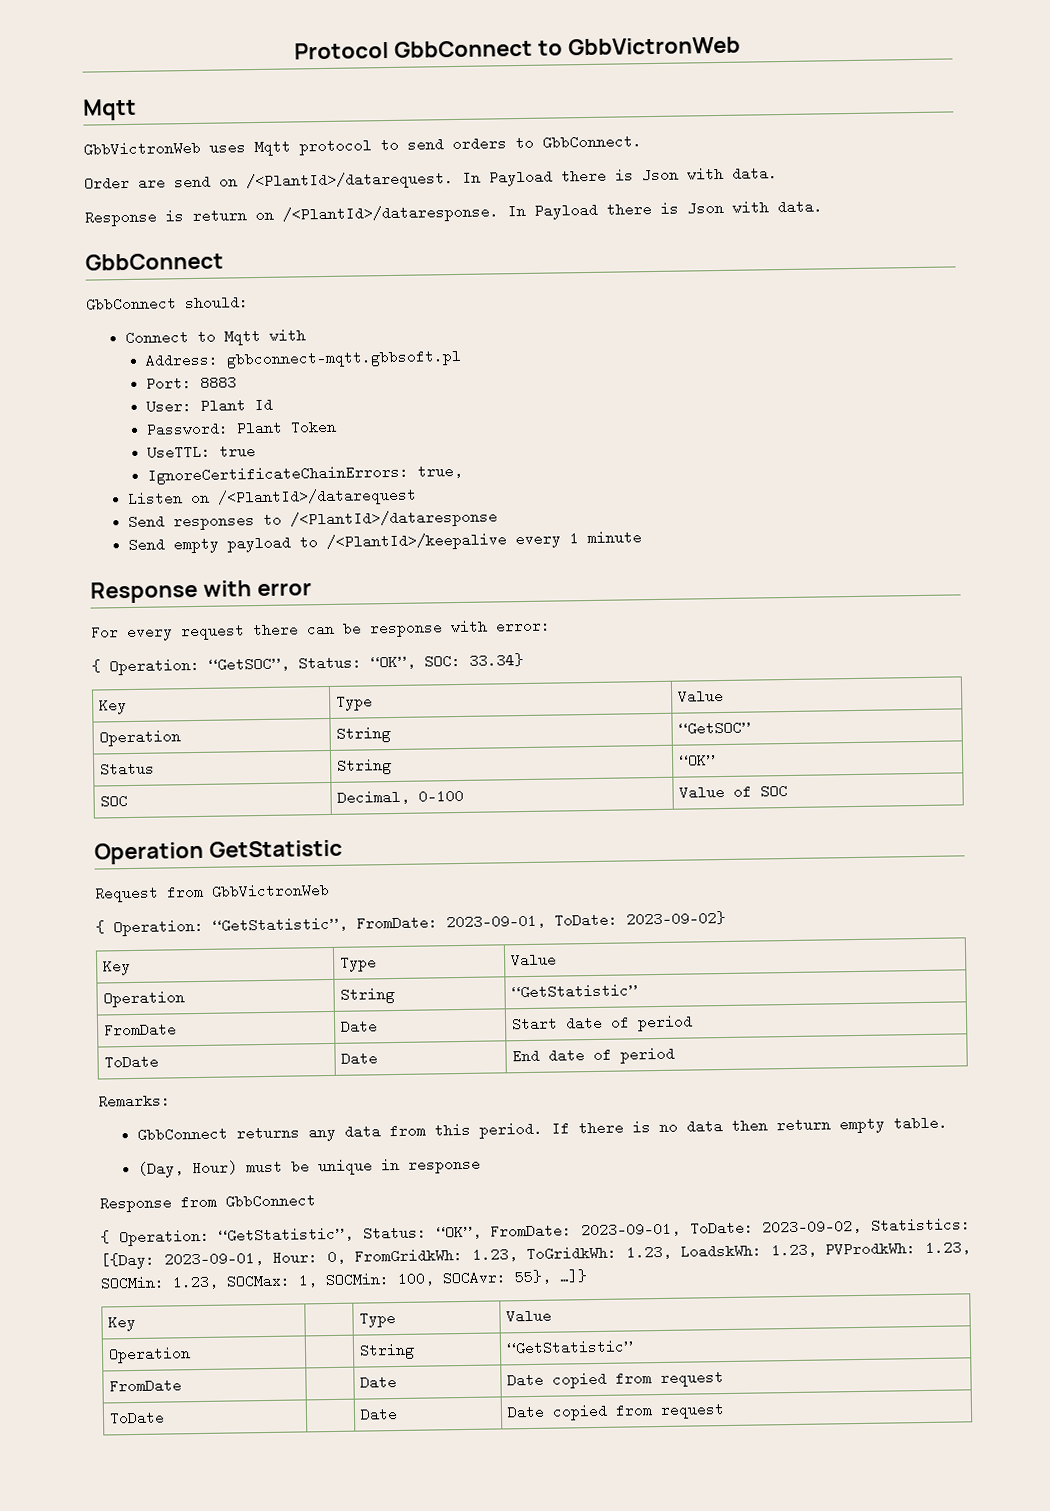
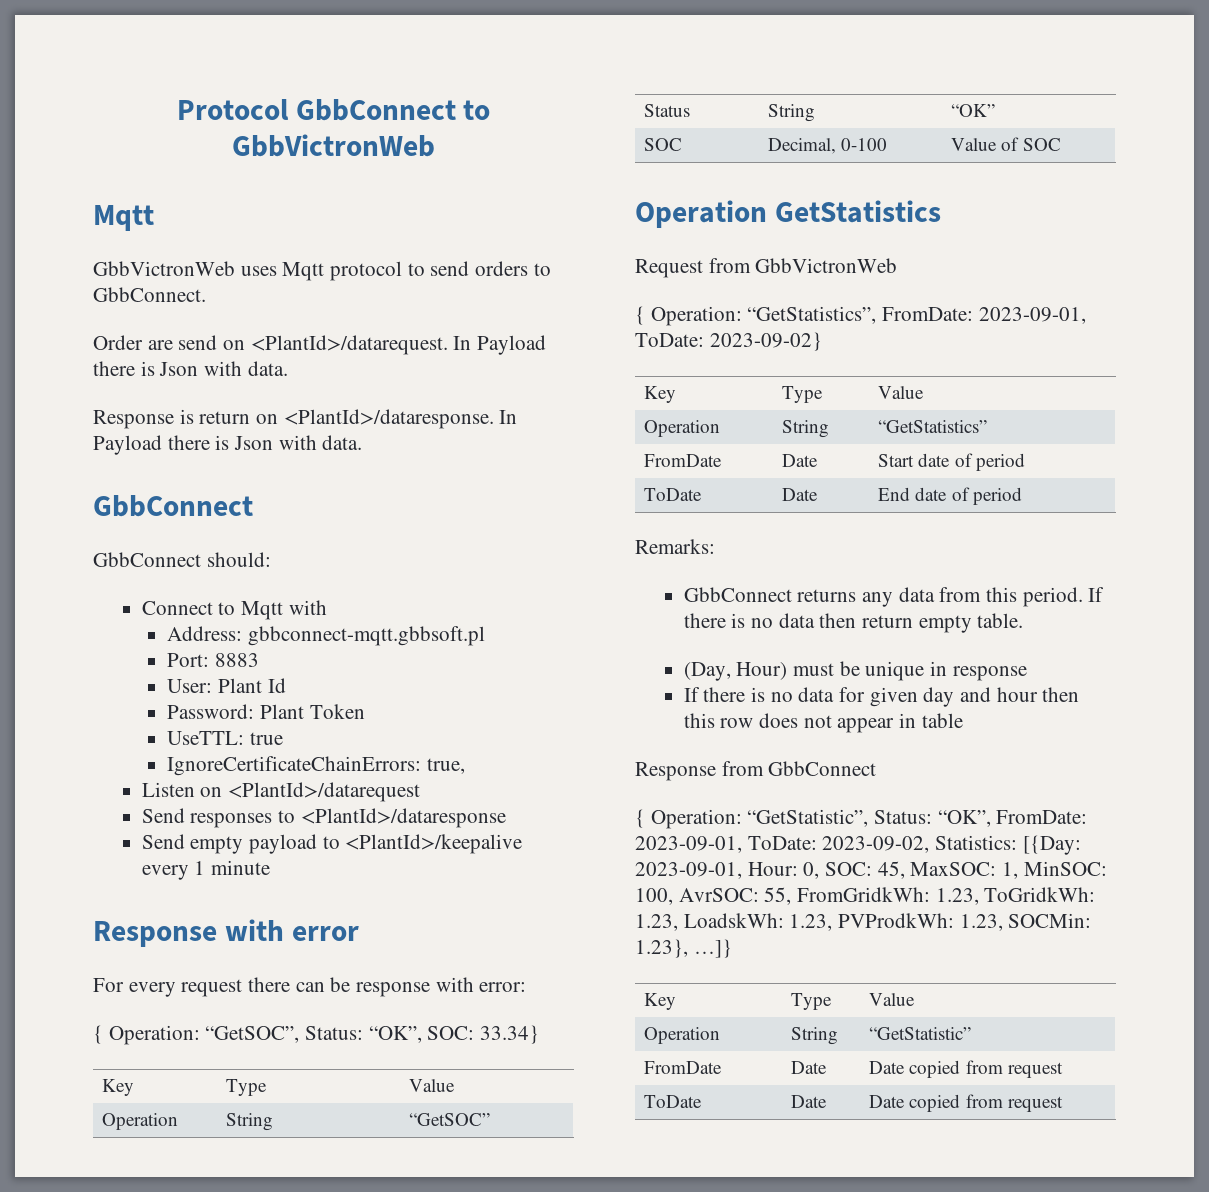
[246,171,454,191] /<PlantId>/datarequest. -> [250,335,448,355] <PlantId>/datarequest.
[282,204,499,224] /<PlantId>/dataresponse. -> [283,409,494,429] <PlantId>/dataresponse.
[216,487,417,507] /<PlantId>/datarequest -> [227,782,420,802] <PlantId>/datarequest
[289,509,498,529] /<PlantId>/dataresponse -> [300,808,506,828] <PlantId>/dataresponse
[325,532,507,551] /<PlantId>/keepalive -> [345,834,523,854] <PlantId>/keepalive
[208,839,343,858] GetStatistic -> [774,200,941,223] GetStatistics
[212,916,348,933] “GetStatistic”, -> [747,306,877,324] “GetStatistics”,
[511,983,639,1000] “GetStatistic” -> [878,420,988,433] “GetStatistics”
(481, 1165) none -> [683,687,1080,707] [683,713,963,733] // If there is no data for given day and hour then this row does not appear in table
(346, 1257) none -> [825,861,1107,879] [635,887,792,905] SOC: 45, MaxSOC: 1, MinSOC: 100, AvrSOC: 55,
[172,1269,552,1290] 1.23, SOCMax: 1, SOCMin: 100, SOCAvr: 55}, -> [635,939,688,958] 1.23},

